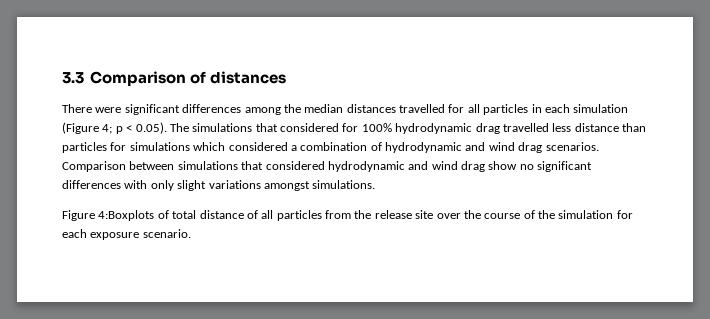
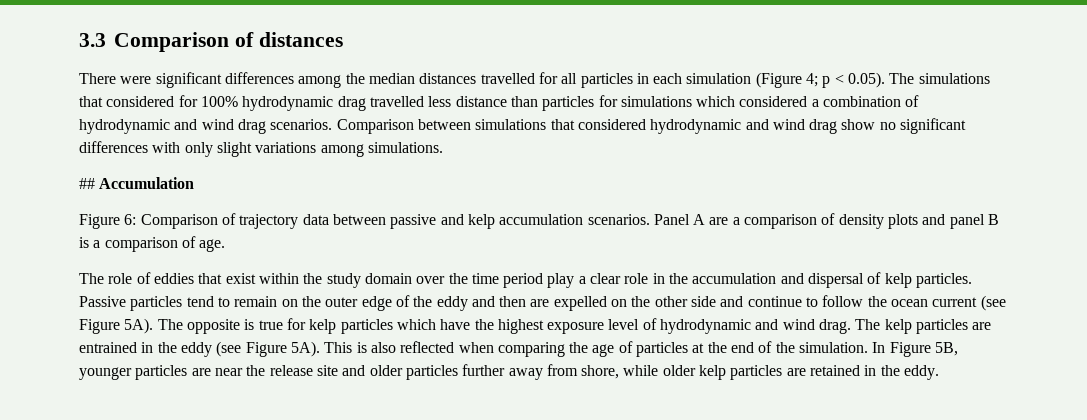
[263,181,310,191] amongst -> [320,144,364,157] among
[62,210,633,221] [62,229,191,240] // Figure 4:Boxplots of total distance of all particles from the release site over the course of the simulation for each exposure scenario. -> [79,177,195,189] [79,213,1000,229] [79,236,226,252] [79,272,973,288] [79,295,1006,311] [79,318,992,334] [79,341,959,357] [79,364,940,380] // ## Accumulation // Figure 6: Comparison of trajectory data between passive and kelp accumulation scenarios. Panel A are a comparison of density plots and panel B is a comparison of age. // The role of eddies that exist within the study domain over the time period play a clear role in the accumulation and dispersal of kelp particles. Passive particles tend to remain on the outer edge of the eddy and then are expelled on the other side and continue to follow the ocean current (see Figure 5A). The opposite is true for kelp particles which have the highest exposure level of hydrodynamic and wind drag. The kelp particles are entrained in the eddy (see Figure 5A). This is also reflected when comparing the age of particles at the end of the simulation. In Figure 5B, younger particles are near the release site and older particles further away from shore, while older kelp particles are retained in the eddy.

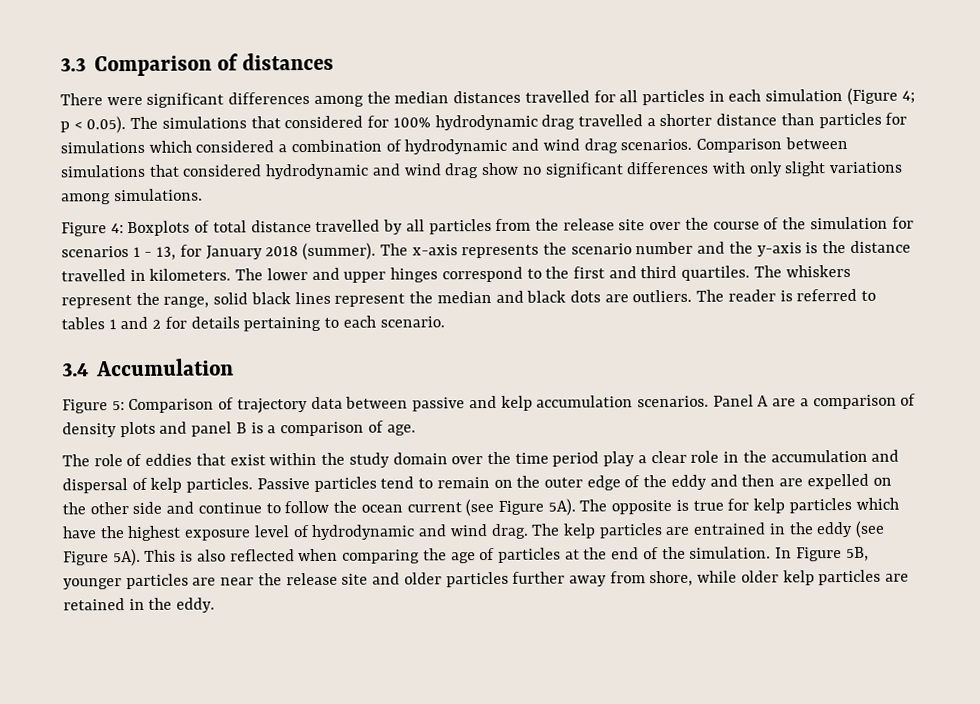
[428,96,452,107] less -> [646,113,713,127] a shorter
[79,178,95,189] ## -> [61,216,914,237] [61,240,911,261] [61,264,851,283] [61,288,877,309] [61,315,445,332] [62,362,89,377] Figure 4: Boxplots of total distance travelled by all particles from the release site over the course of the simulation for scenarios 1 - 13, for January 2018 (summer). The x-axis represents the scenario number and the y-axis is the distance travelled in kilometers. The lower and upper hinges correspond to the first and third quartiles. The whiskers represent the range, solid black lines represent the median and black dots are outliers. The reader is referred to tables 1 and 2 for details pertaining to each scenario. // 3.4
[124,214,137,225] 6: -> [111,401,125,411] 5:

